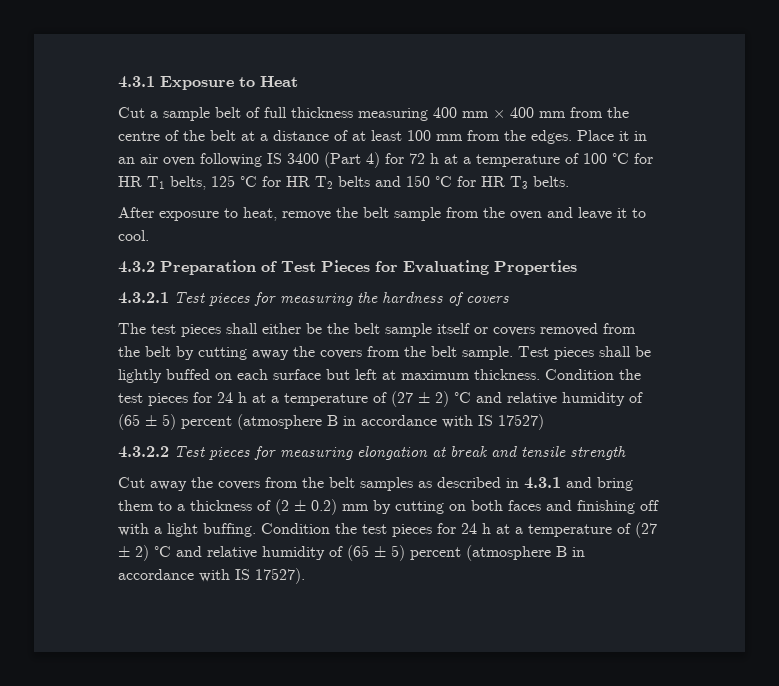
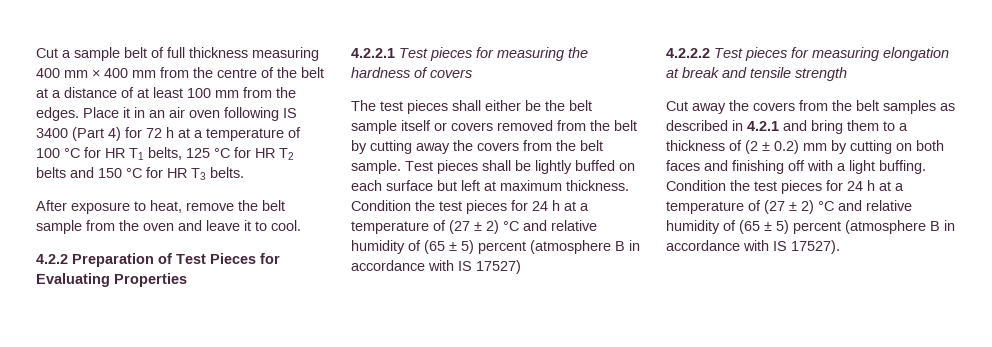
[118,76,298,90] 4.3.1 Exposure to Heat // -> (36, 53) none
[118,261,155,273] 4.3.2 -> [36,254,68,264] 4.2.2
[118,292,169,304] 4.3.2.1 -> [351,48,395,58] 4.2.2.1
[118,446,169,458] 4.3.2.2 -> [666,48,710,58] 4.2.2.2
[524,477,561,489] 4.3.1 -> [747,121,779,131] 4.2.1

